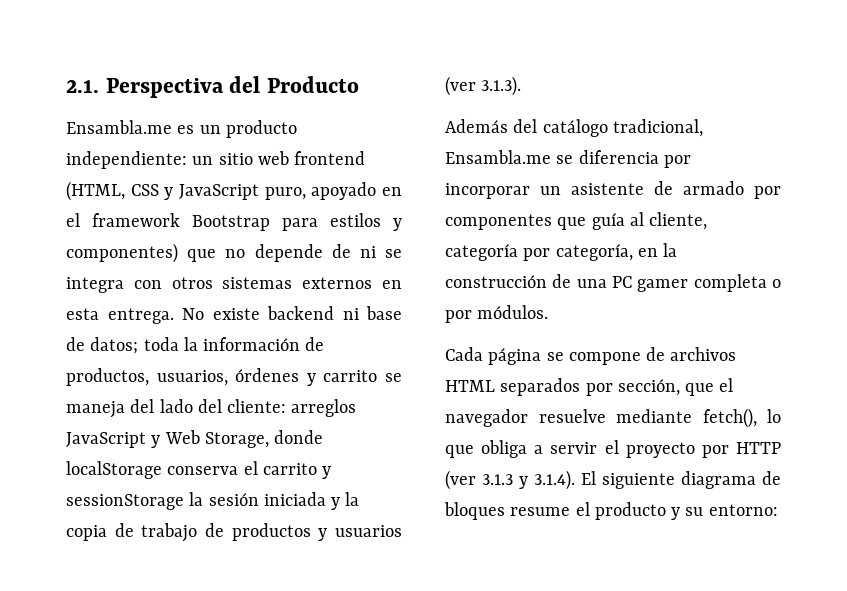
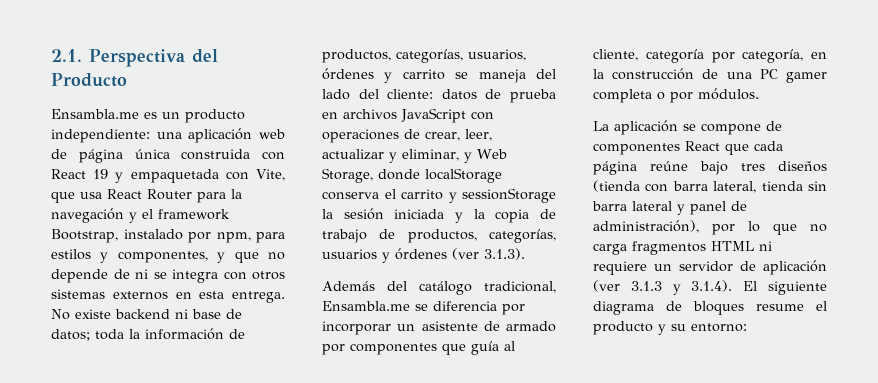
[192,151,366,165] [66,181,402,201] [66,213,270,231] un sitio web frontend (HTML, CSS y JavaScript puro, apoyado en el framework Bootstrap -> [156,128,285,143] [51,149,285,163] [51,169,285,183] [51,189,242,203] [51,208,230,223] [51,229,251,243] una aplicación web de página única construida con React 19 y empaquetada con Vite, que usa React Router para la navegación y el framework Bootstrap, instalado por npm,
[66,243,178,263] componentes) -> [117,251,226,263] componentes, y
(149, 377) none -> [396,49,463,63] categorías,
[291,399,357,417] [66,432,146,448] arreglos JavaScript -> [441,89,556,103] [322,108,494,123] [322,129,492,143] [322,149,459,163] datos de prueba en archivos JavaScript con operaciones de crear, leer, actualizar y eliminar,
[231,523,402,541] productos y usuarios -> [407,229,556,243] [322,248,447,263] productos, categorías, usuarios y órdenes
[445,347,542,365] Cada página -> [593,120,678,135] La aplicación
[670,347,737,361] [445,378,734,396] [445,408,781,428] [445,440,781,458] archivos HTML separados por sección, que el navegador resuelve mediante fetch(), lo que obliga a servir el proyecto por HTTP -> [593,141,783,155] [593,161,827,175] [593,180,827,193] [592,201,747,215] [593,220,827,235] [593,241,772,255] [593,260,827,275] componentes React que cada página reúne bajo tres diseños (tienda con barra lateral, tienda sin barra lateral y panel de administración), por lo que no carga fragmentos HTML ni requiere un servidor de aplicación

